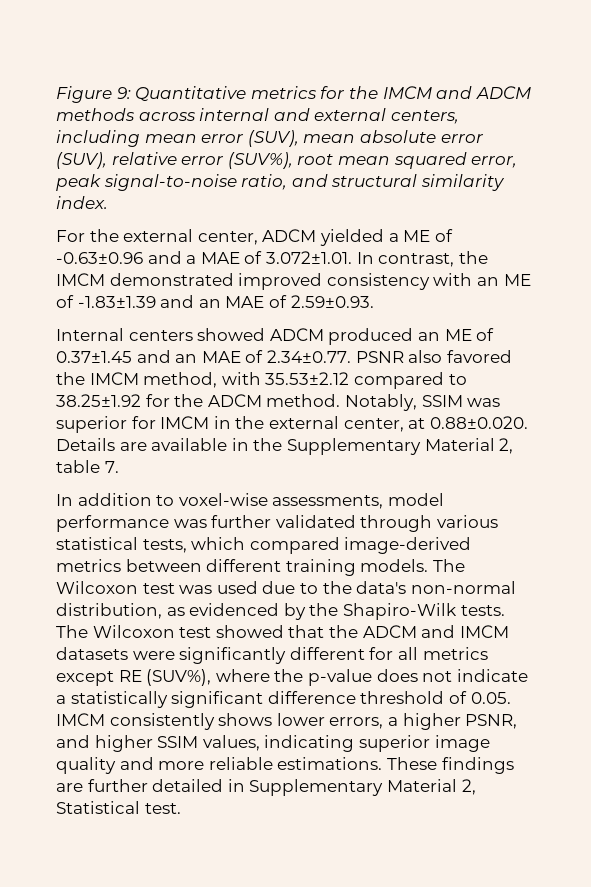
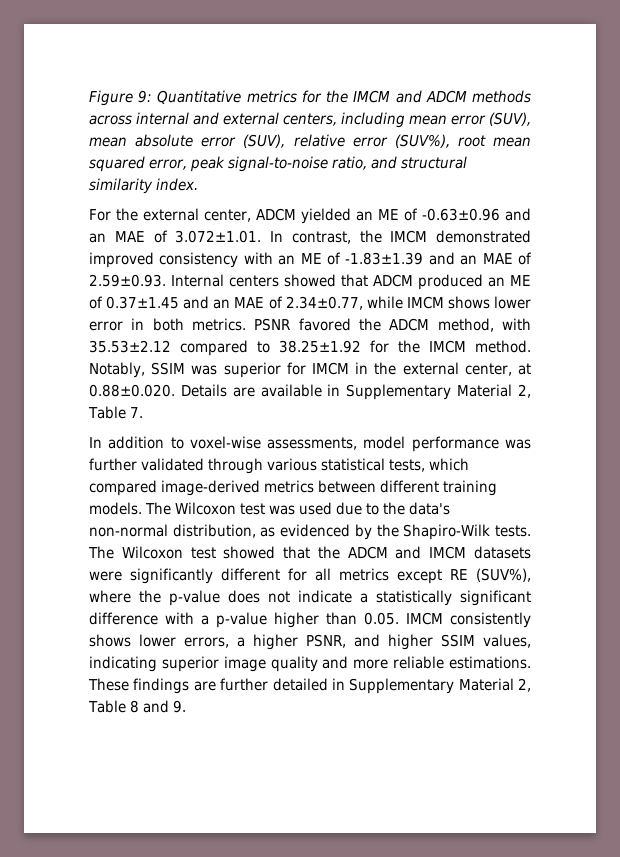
[388,233,399,242] a -> [356,211,373,221] an
[186,255,197,264] a -> [89,233,106,243] an
(374, 301) // -> (166, 280) none
(266, 334) none -> [341,274,368,287] that
[266,350,443,363] 2.34±0.77. PSNR also -> [285,296,531,310] [89,318,291,331] 2.34±0.77, while IMCM shows lower error in both metrics. PSNR
[89,372,139,385] IMCM -> [389,318,430,331] ADCM
[207,394,262,407] ADCM -> [429,340,466,353] IMCM
[253,438,514,455] [56,460,100,473] the Supplementary Material 2, table -> [346,384,531,400] [88,406,126,419] Supplementary Material 2, Table
[360,691,467,704] threshold of -> [165,612,357,628] with a p-value higher than
[56,801,181,814] Statistical test. -> [88,700,186,713] Table 8 and 9.

